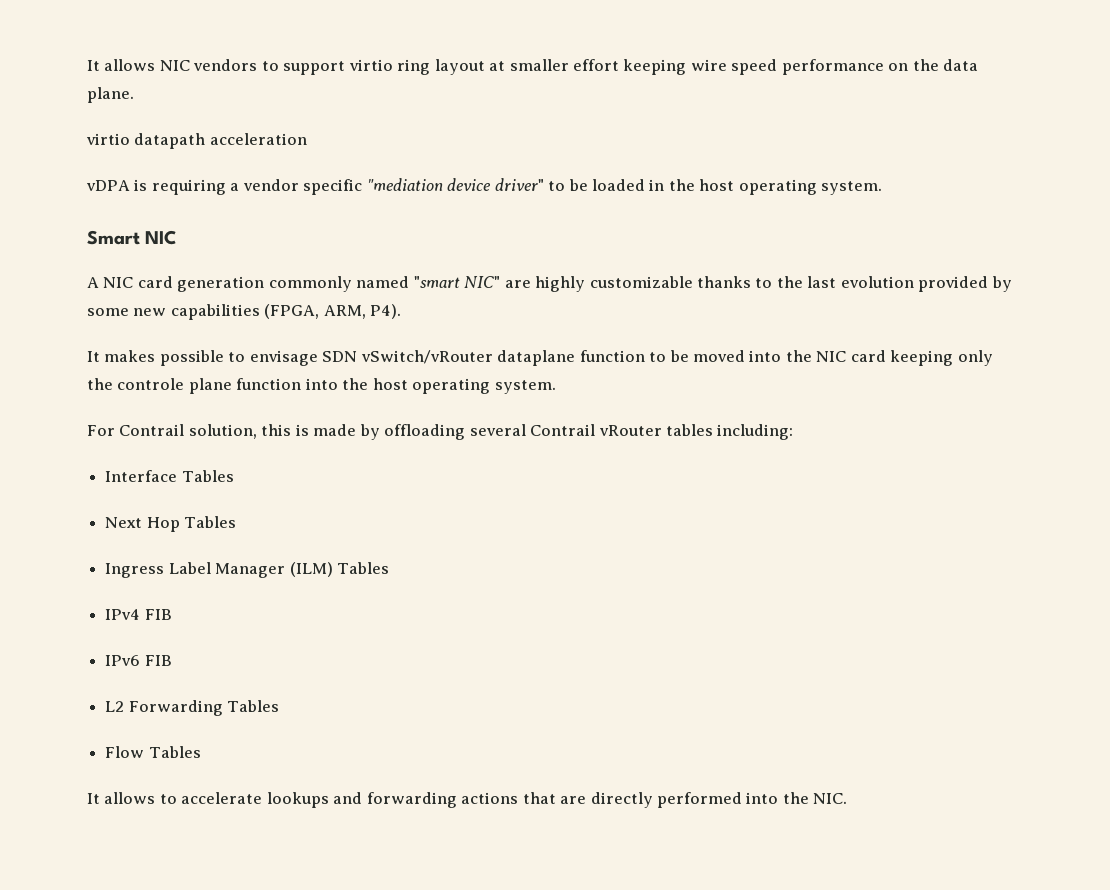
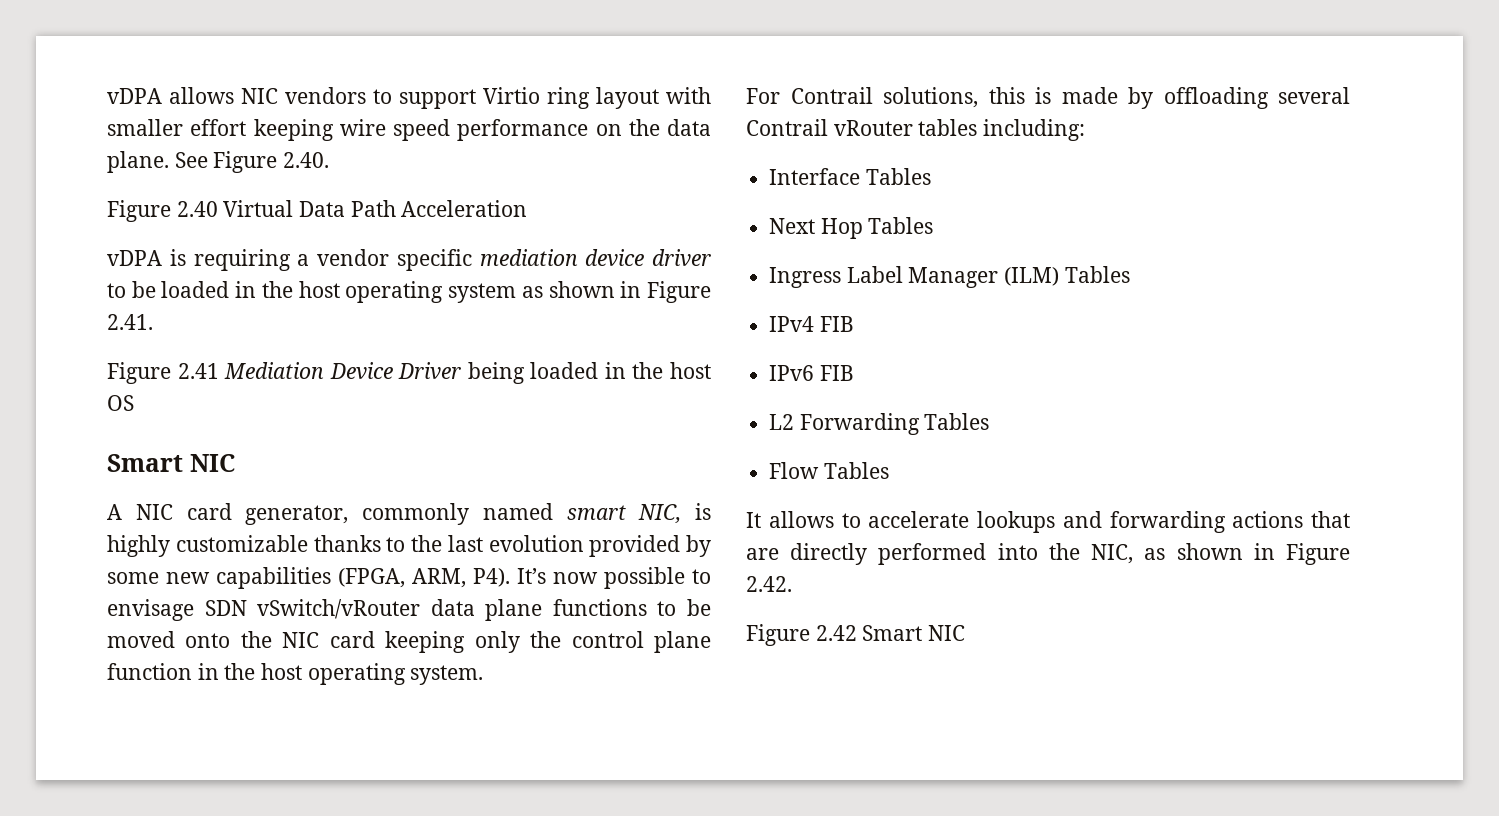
[87,60,100,71] It -> [107,88,162,104] vDPA
[348,59,393,71] virtio -> [483,87,540,104] Virtio
[489,61,506,71] at -> [666,87,711,104] with
[86,133,307,149] // virtio datapath acceleration -> [174,151,330,173] [107,200,528,222] See Figure 2.40. // Figure 2.40 Virtual Data Path Acceleration
[366,178,544,191] "mediation device driver" -> [479,249,711,266] mediation device driver
[821,181,883,195] system. -> [448,281,712,303] [107,314,153,330] [107,362,711,384] [107,395,134,411] system as shown in Figure 2.41. // Figure 2.41 Mediation Device Driver being loaded in the host OS
[177,276,265,292] generation -> [245,505,349,525] generator,
[413,276,531,288] "smart NIC" are -> [566,503,711,523] smart NIC, is
[87,350,156,362] // It makes -> [517,568,598,584] It’s now
[497,350,645,366] dataplane function -> [430,599,647,621] data plane functions
[749,350,782,362] into -> [185,633,231,648] onto
[117,378,185,390] controle -> [571,631,644,648] control
[305,378,338,390] into -> [197,663,219,680] in
[188,424,257,439] solution, -> [883,87,978,108] solutions,
[813,793,848,804] NIC. -> [1091,543,1350,565] [746,576,792,592] [746,624,966,646] NIC, as shown in Figure 2.42. // Figure 2.42 Smart NIC

